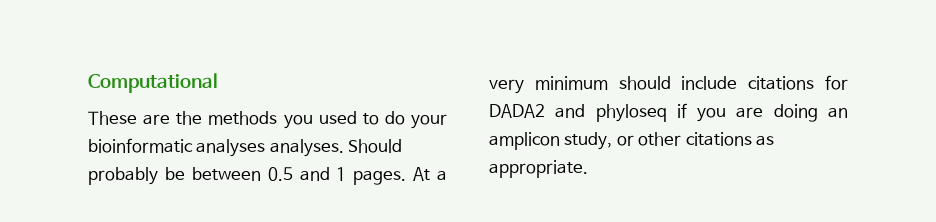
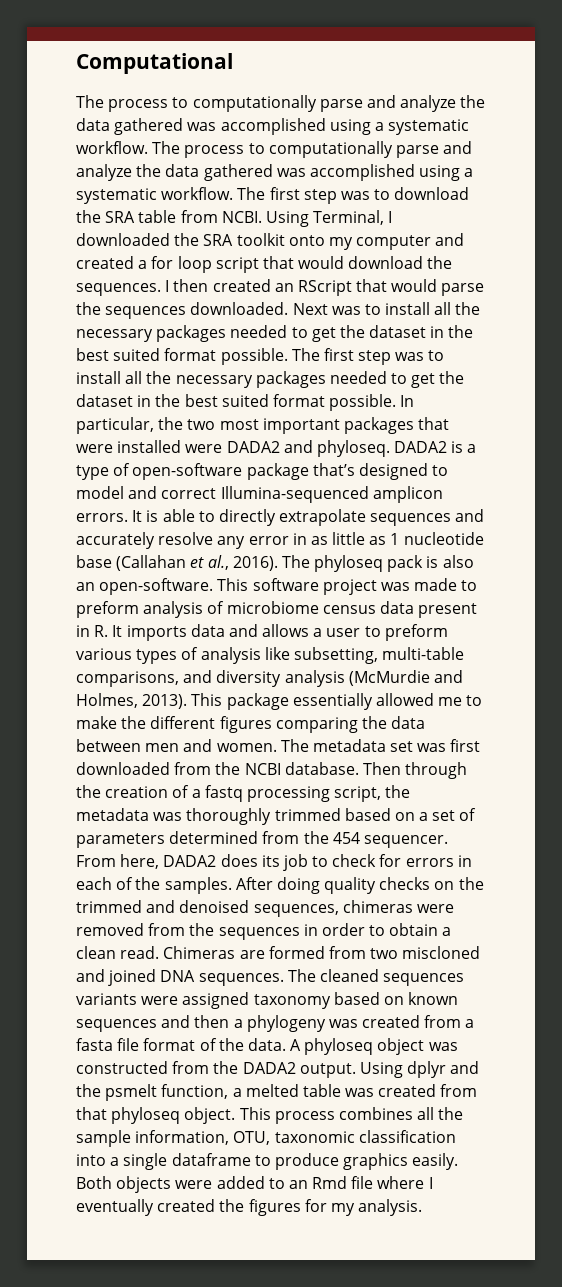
[88,111,447,129] [88,138,403,157] [88,167,447,185] [489,75,848,94] [489,103,849,122] [489,132,775,150] [489,160,588,178] These are the methods you used to do your bioinformatic analyses analyses. Should probably be between 0.5 and 1 pages. At a very minimum should include citations for DADA2 and phyloseq if you are doing an amplicon study, or other citations as appropriate. -> [76,95,486,112] [76,118,470,135] [76,141,473,158] [76,164,474,181] [76,187,470,204] [76,210,393,227] [76,233,465,250] [76,256,453,273] [76,279,485,296] [76,302,481,319] [76,325,474,342] [76,348,445,365] [76,371,465,388] [76,394,415,411] [76,417,450,434] [76,440,477,457] [76,463,449,480] [76,486,443,503] [76,509,485,526] [76,532,484,549] [76,555,474,572] [76,578,478,595] [76,601,478,618] [76,624,448,641] [76,647,465,664] [76,670,463,687] [76,693,483,710] [76,716,426,733] [76,739,481,752] [76,762,468,779] [76,785,411,802] [76,808,477,825] [76,831,448,848] [76,854,472,871] [76,877,484,894] [76,900,454,917] [76,923,452,940] [76,946,481,959] [76,969,465,986] [76,992,459,1009] [76,1015,475,1032] [76,1038,458,1055] [76,1061,480,1078] [76,1084,478,1101] [76,1107,464,1124] [76,1130,456,1147] [76,1153,459,1170] [76,1176,433,1193] [76,1199,423,1216] The process to computationally parse and analyze the data gathered was accomplished using a systematic workflow. The process to computationally parse and analyze the data gathered was accomplished using a systematic workflow. The first step was to download the SRA table from NCBI. Using Terminal, I downloaded the SRA toolkit onto my computer and created a for loop script that would download the sequences. I then created an RScript that would parse the sequences downloaded. Next was to install all the necessary packages needed to get the dataset in the best suited format possible. The first step was to install all the necessary packages needed to get the dataset in the best suited format possible. In particular, the two most important packages that were installed were DADA2 and phyloseq. DADA2 is a type of open-software package that’s designed to model and correct Illumina-sequenced amplicon errors. It is able to directly extrapolate sequences and accurately resolve any error in as little as 1 nucleotide base (Callahan et al., 2016). The phyloseq pack is also an open-software. This software project was made to preform analysis of microbiome census data present in R. It imports data and allows a user to preform various types of analysis like subsetting, multi-table comparisons, and diversity analysis (McMurdie and Holmes, 2013). This package essentially allowed me to make the different figures comparing the data between men and women. The metadata set was first downloaded from the NCBI database. Then through the creation of a fastq processing script, the metadata was thoroughly trimmed based on a set of parameters determined from the 454 sequencer. From here, DADA2 does its job to check for errors in each of the samples. After doing quality checks on the trimmed and denoised sequences, chimeras were removed from the sequences in order to obtain a clean read. Chimeras are formed from two miscloned and joined DNA sequences. The cleaned sequences variants were assigned taxonomy based on known sequences and then a phylogeny was created from a fasta file format of the data. A phyloseq object was constructed from the DADA2 output. Using dplyr and the psmelt function, a melted table was created from that phyloseq object. This process combines all the sample information, OTU, taxonomic classification into a single dataframe to produce graphics easily. Both objects were added to an Rmd file where I eventually created the figures for my analysis.

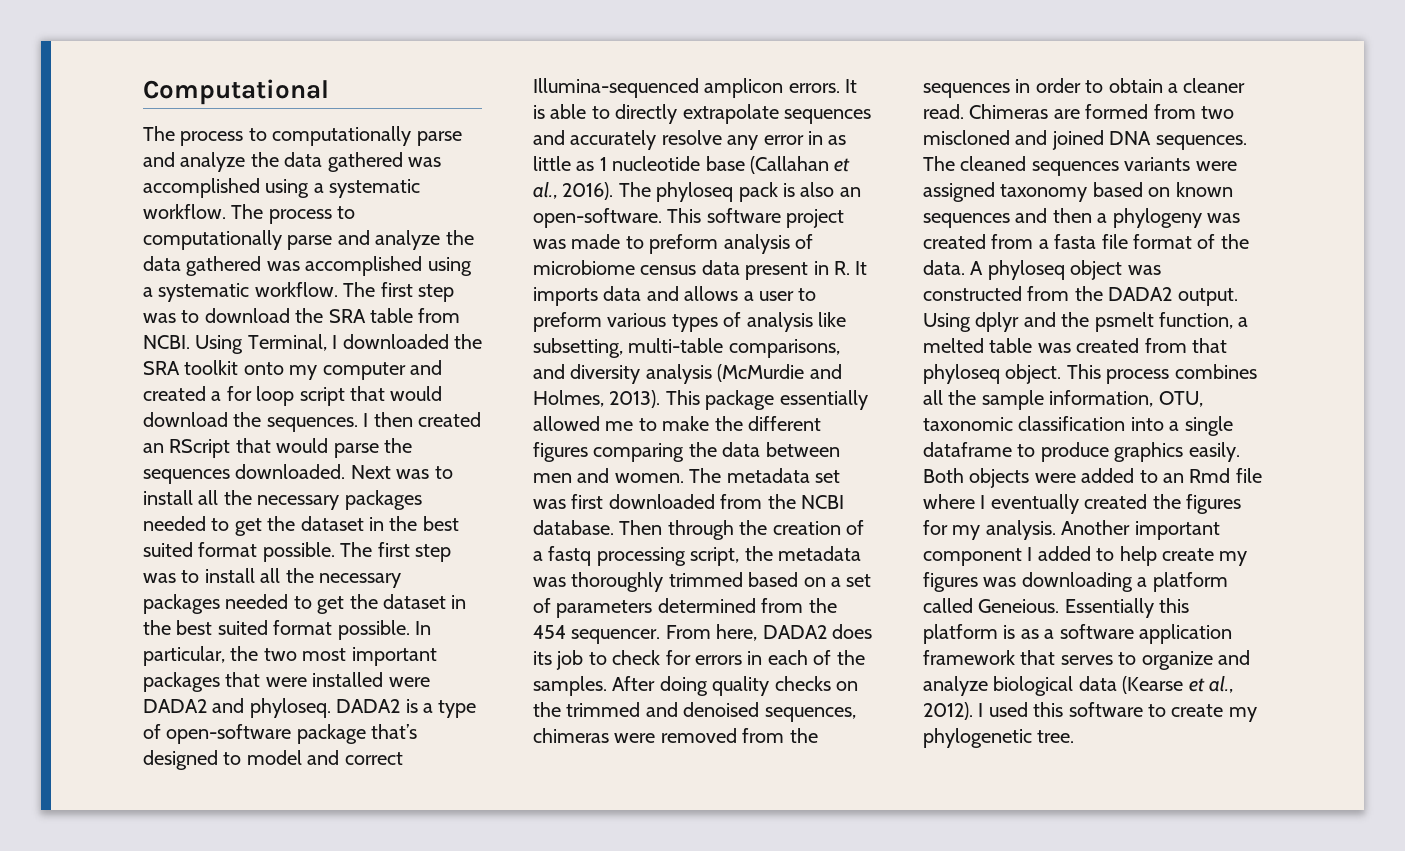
[76,946,116,959] clean -> [1183,78,1246,93] cleaner
(423, 1207) none -> [1061,520,1220,540] [923,546,1248,566] [923,572,1228,592] [923,598,1190,618] [923,624,1232,644] [923,650,1250,670] [923,676,1233,696] [923,702,1257,722] [923,728,1075,748] Another important component I added to help create my figures was downloading a platform called Geneious. Essentially this platform is as a software application framework that serves to organize and analyze biological data (Kearse et al., 2012). I used this software to create my phylogenetic tree.

